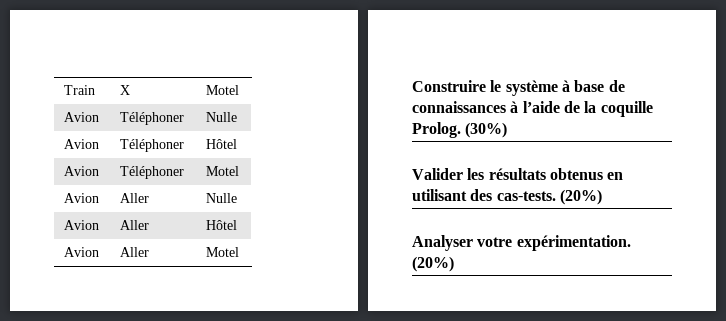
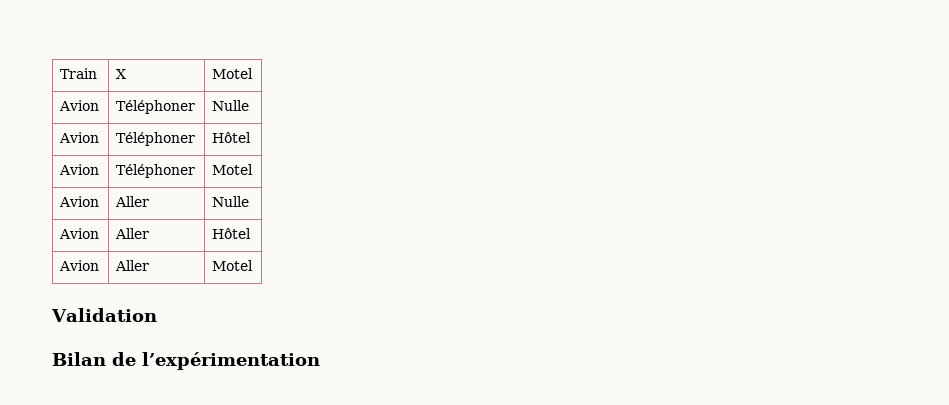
[412,80,625,96] [412,101,653,117] [412,122,508,138] [412,168,624,180] [412,189,602,205] [412,235,631,251] [412,256,454,272] Construire le système à base de connaissances à l’aide de la coquille Prolog. (30%) // Valider les résultats obtenus en utilisant des cas-tests. (20%) // Analyser votre expérimentation. (20%) -> [51,308,157,322] [52,352,320,370] Validation // Bilan de l’expérimentation

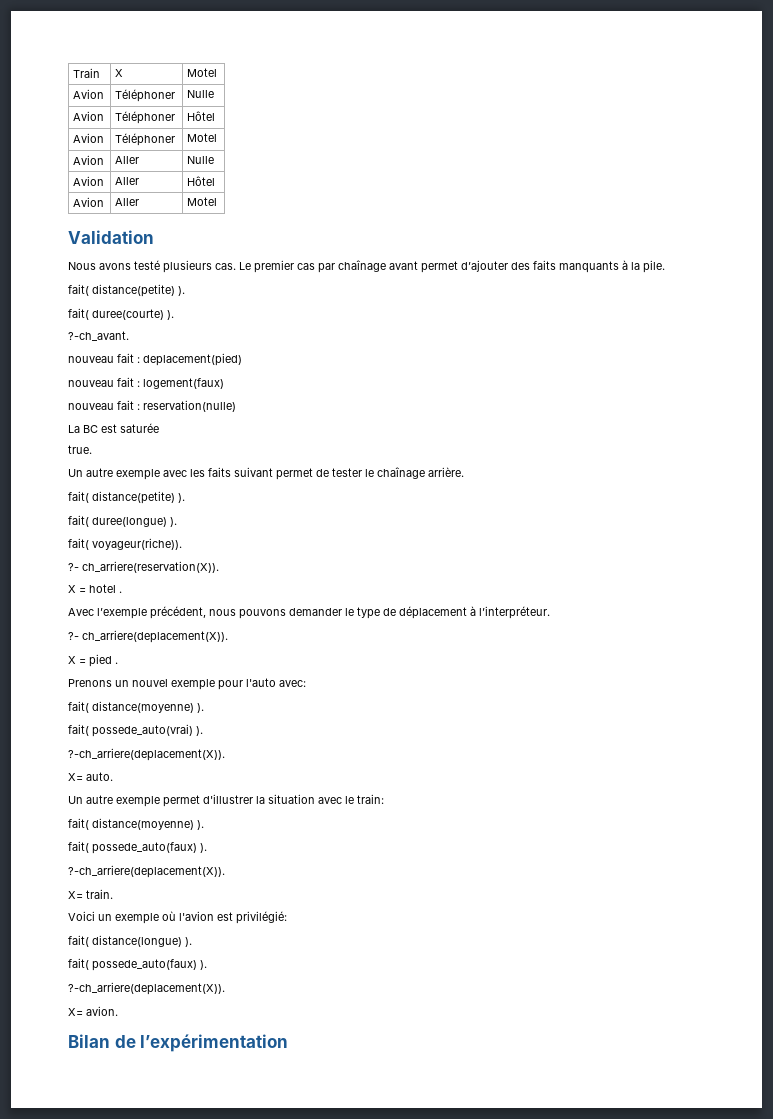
(157, 315) none -> [68,260,665,273] [68,284,185,297] [68,308,174,320] [68,331,129,341] [68,353,242,366] [68,377,224,389] [68,400,236,412] [68,423,159,433] [68,445,92,454] [68,467,464,480] [68,491,185,504] [68,515,177,527] [68,538,182,550] [68,561,219,573] [68,584,122,593] [68,606,550,619] [68,630,228,643] [68,654,118,667] [68,678,306,690] [68,701,204,713] [68,724,203,737] [68,748,225,761] [68,772,113,781] [68,794,384,807] [68,818,204,830] [68,841,207,854] [68,865,225,878] [68,889,113,899] [68,911,287,924] [68,935,192,947] [68,958,207,971] [68,982,225,995] [68,1006,118,1016] // Nous avons testé plusieurs cas. Le premier cas par chaînage avant permet d’ajouter des faits manquants à la pile. // fait( distance(petite) ). // fait( duree(courte) ). // ?-ch_avant. // nouveau fait : deplacement(pied) // nouveau fait : logement(faux) // nouveau fait : reservation(nulle) // La BC est saturée // true. // Un autre exemple avec les faits suivant permet de tester le chaînage arrière. // fait( distance(petite) ). // fait( duree(longue) ). // fait( voyageur(riche)). // ?- ch_arriere(reservation(X)). // X = hotel . // Avec l’exemple précédent, nous pouvons demander le type de déplacement à l’interpréteur. // ?- ch_arriere(deplacement(X)). // X = pied . // Prenons un nouvel exemple pour l'auto avec: // fait( distance(moyenne) ). // fait( possede_auto(vrai) ). // ?-ch_arriere(deplacement(X)). // X= auto. // Un autre exemple permet d'illustrer la situation avec le train: // fait( distance(moyenne) ). // fait( possede_auto(faux) ). // ?-ch_arriere(deplacement(X)). // X= train. // Voici un exemple où l'avion est privilégié: // fait( distance(longue) ). // fait( possede_auto(faux) ). // ?-ch_arriere(deplacement(X)). // X= avion.

